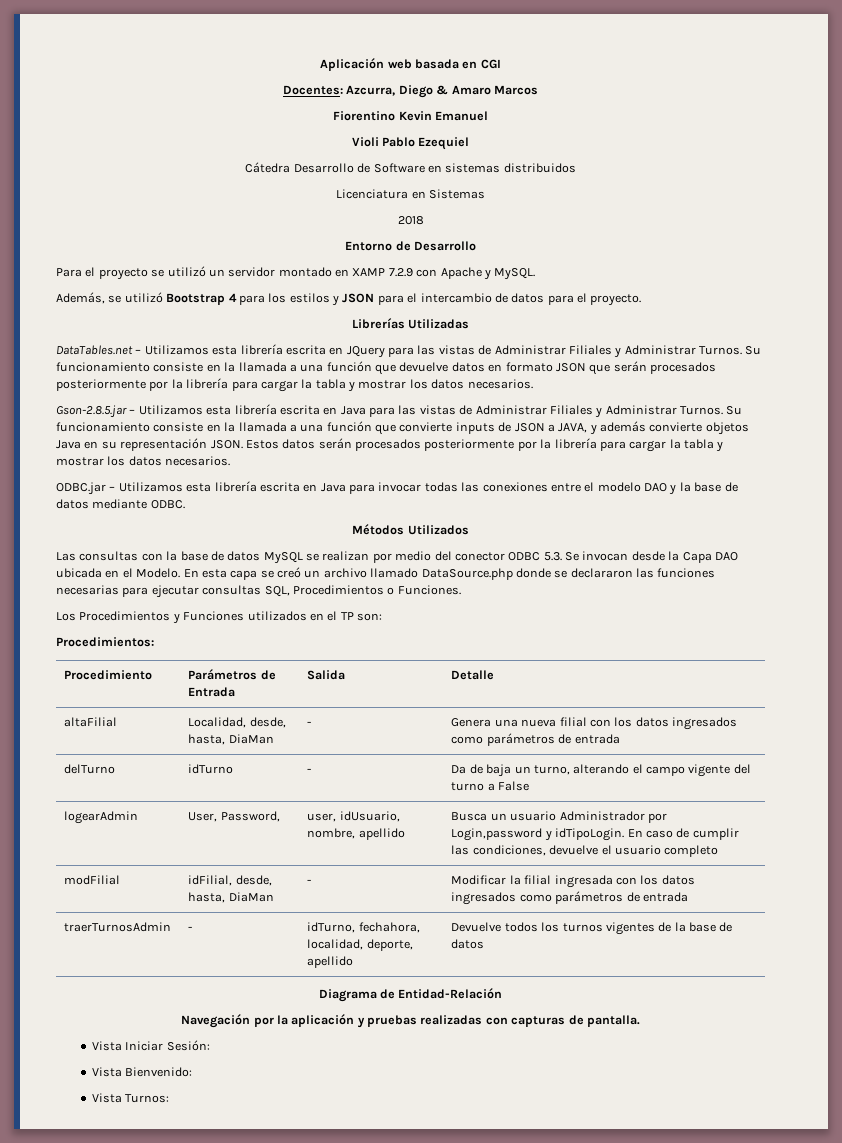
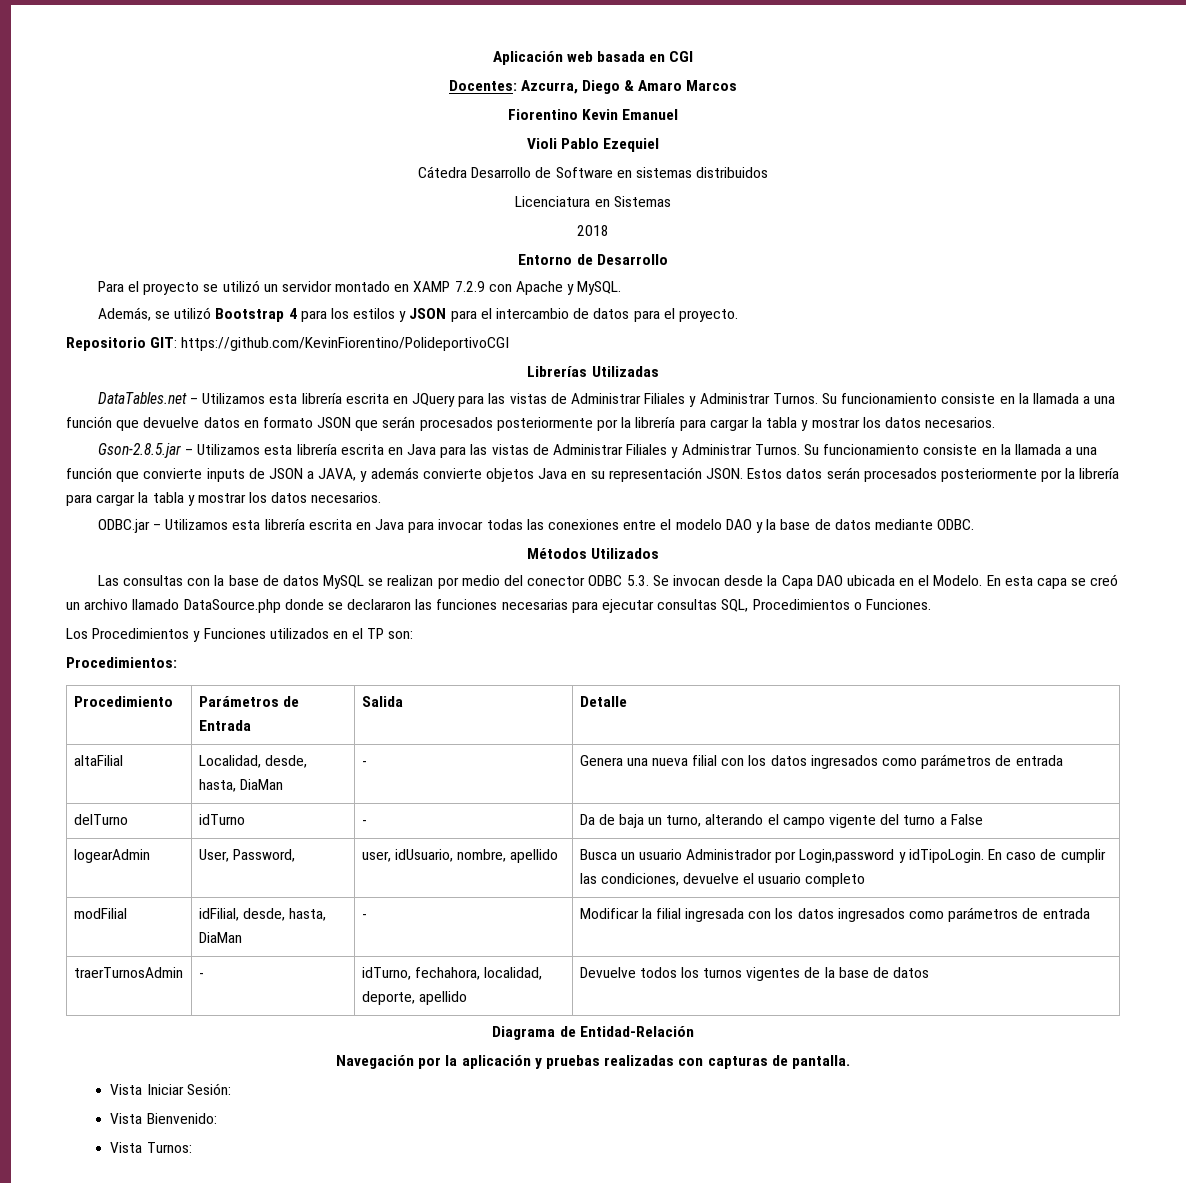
(642, 300) none -> [66,337,510,351] // Repositorio GIT: https://github.com/KevinFiorentino/PolideportivoCGI

